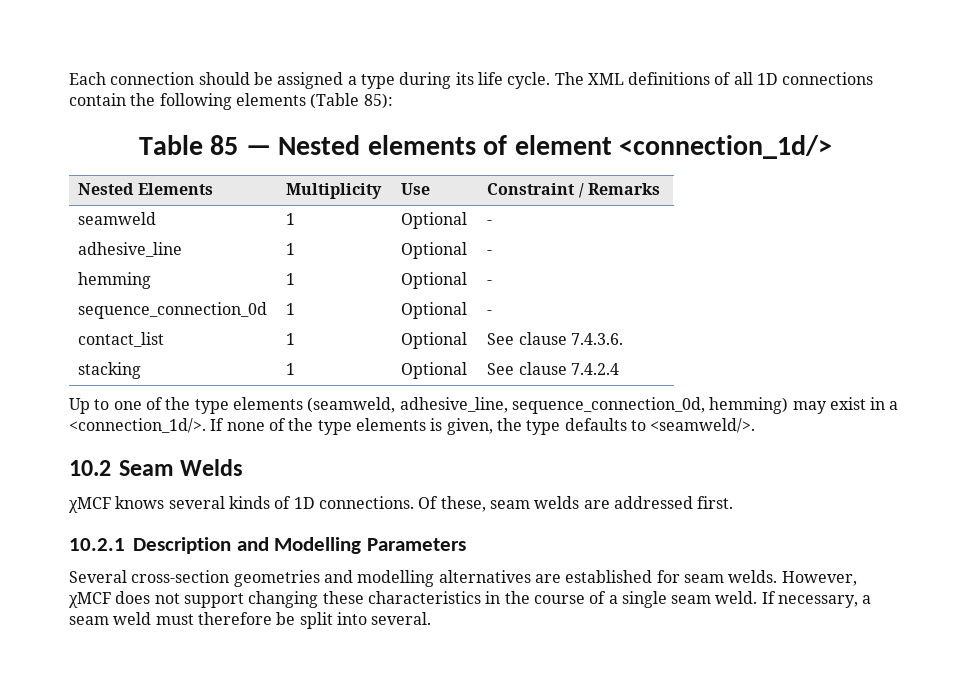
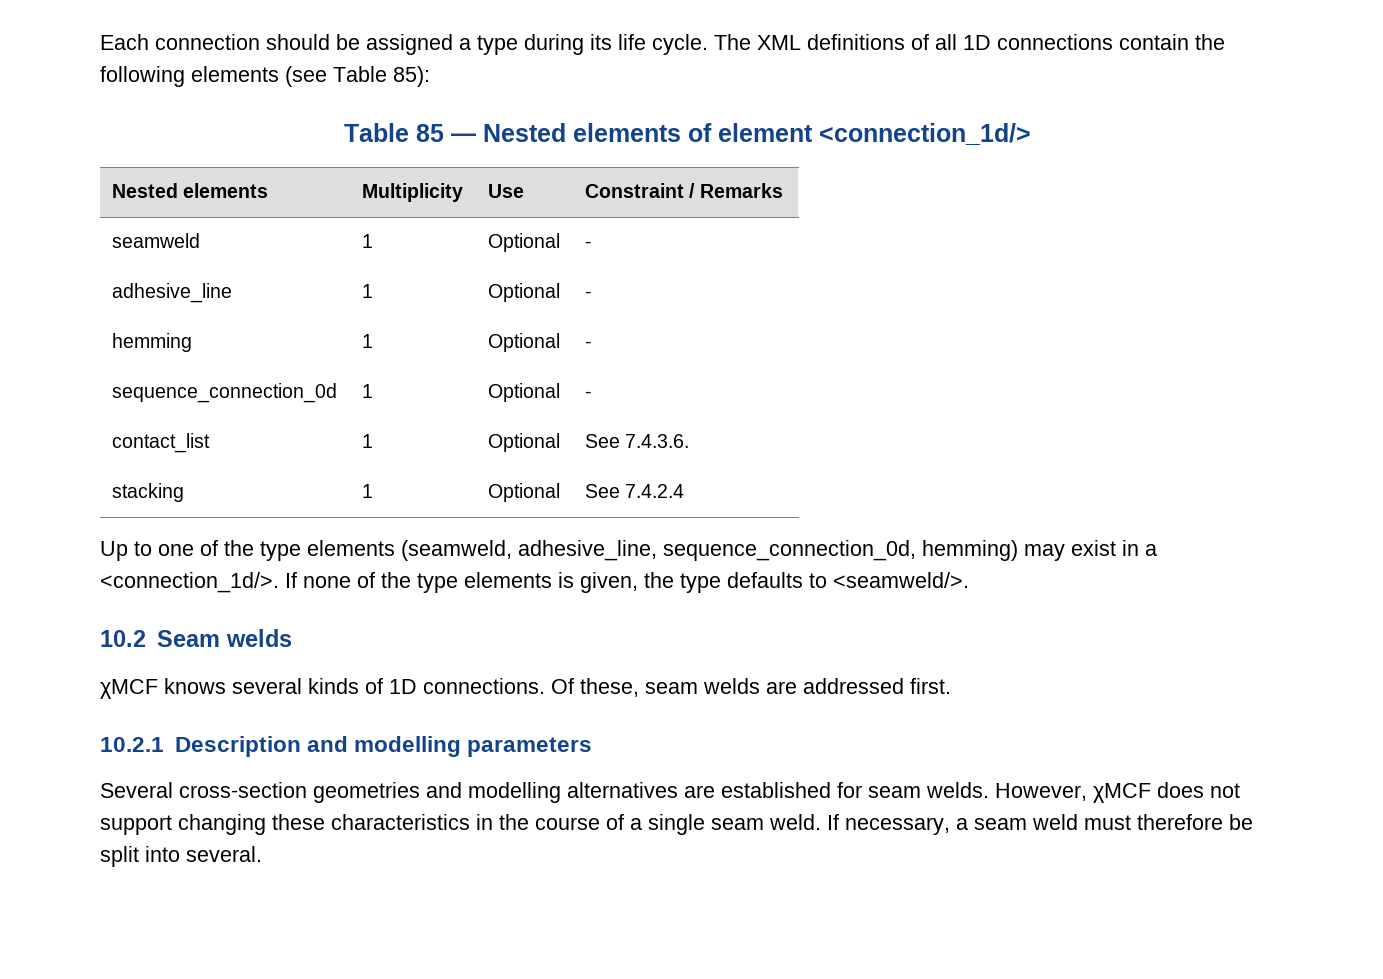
[310,93,360,109] (Table -> [285,66,387,87] (see Table
[137,183,213,195] Elements -> [183,183,269,198] elements
[518,332,567,345] clause -> (621, 441) none
[518,362,567,375] clause -> (621, 491) none
[180,459,244,476] Welds -> [225,629,292,647] welds
[274,537,466,554] Modelling Parameters -> [353,736,592,757] modelling parameters

